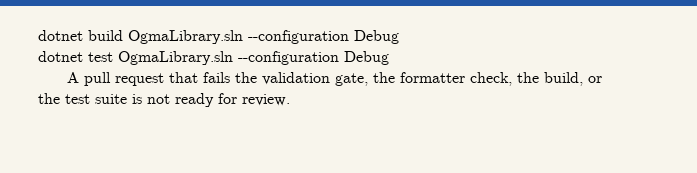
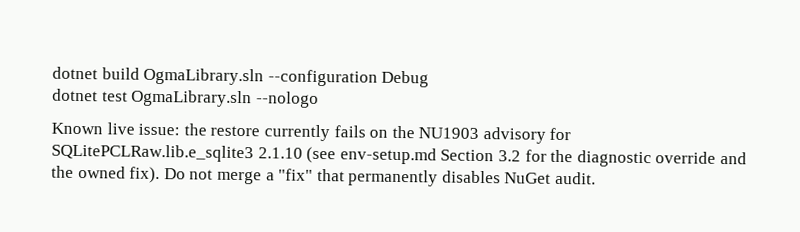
[238,51,389,65] [66,72,602,86] [38,93,290,107] --configuration Debug // A pull request that fails the validation gate, the formatter check, the build, or the test suite is not ready for review. -> [255,91,319,108] [51,122,572,144] [51,143,747,168] [51,165,597,187] --nologo // Known live issue: the restore currently fails on the NU1903 advisory for SQLitePCLRaw.lib.e_sqlite3 2.1.10 (see env-setup.md Section 3.2 for the diagnostic override and the owned fix). Do not merge a "fix" that permanently disables NuGet audit.

